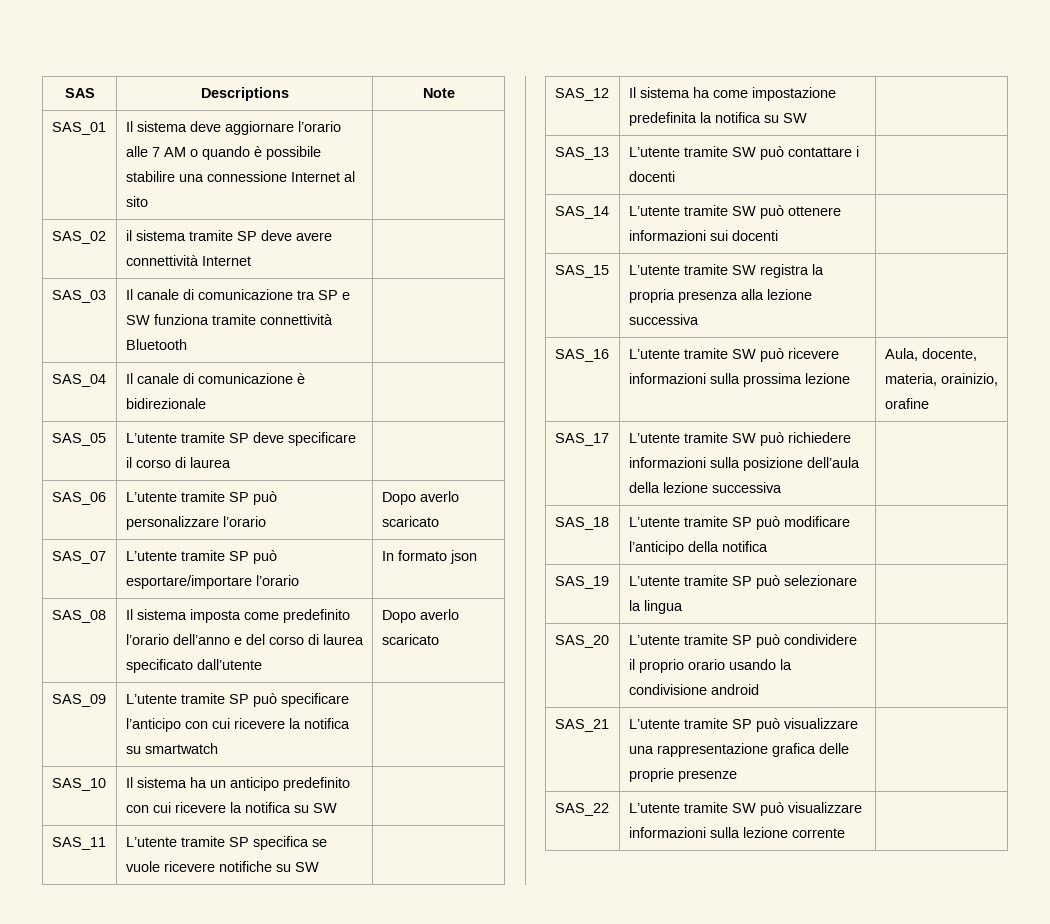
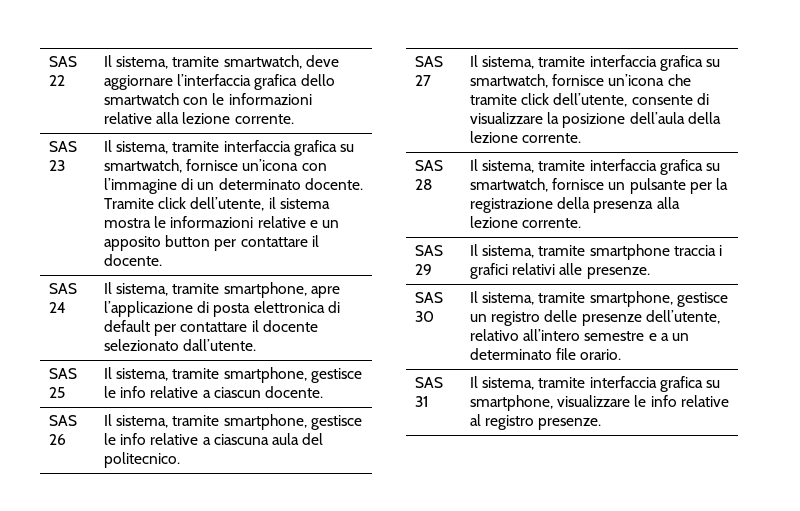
[64,88,95,98] [200,87,289,101] [422,88,455,98] [51,122,106,135] [125,121,341,135] [125,146,321,160] [125,171,355,182] [125,196,148,207] [51,231,106,244] [125,230,332,241] [125,255,251,266] [51,290,106,303] [125,289,350,300] [125,314,333,325] [125,339,187,350] [51,374,106,387] [125,373,305,384] [125,398,206,409] [51,433,106,446] [125,432,356,446] [125,457,231,468] [51,492,106,505] [125,491,277,505] [125,516,266,530] [381,491,459,505] [381,516,439,527] [51,551,106,564] [125,550,277,564] [125,575,299,589] [381,550,477,564] [51,610,106,623] [125,609,350,623] [125,634,364,645] [125,659,262,673] [381,609,459,623] [381,634,439,645] [51,694,106,707] [125,693,349,707] [125,718,350,732] [125,743,218,754] [51,778,106,791] [125,777,350,791] [125,802,337,813] [51,837,106,850] [125,836,327,850] [125,861,319,872] [554,88,609,101] [628,87,836,101] [628,112,807,126] [554,147,609,160] [628,146,859,160] [628,171,675,182] [554,206,609,219] [628,205,841,219] [628,230,778,241] [554,265,609,278] [628,264,824,278] [628,289,812,303] [628,314,699,325] [554,349,609,362] [628,348,839,362] [628,373,850,387] [884,348,977,361] [884,373,998,386] [884,398,929,409] [554,433,609,446] [628,432,851,446] [628,457,860,471] [628,482,782,493] [554,517,609,530] [628,516,850,530] [628,541,768,555] [554,576,609,589] [628,575,857,589] [628,600,683,614] [554,635,609,648] [628,634,857,648] [628,659,792,673] [628,684,759,695] [554,719,609,732] [628,718,858,732] [628,743,849,757] [628,768,737,782] [554,803,609,816] [628,802,862,816] [628,827,845,838] SAS | Descriptions | Note // SAS_01 | Il sistema deve aggiornare l’orario alle 7 AM o quando è possibile stabilire una connessione Internet al sito | // SAS_02 | il sistema tramite SP deve avere connettività Internet | // SAS_03 | Il canale di comunicazione tra SP e SW funziona tramite connettività Bluetooth | // SAS_04 | Il canale di comunicazione è bidirezionale | // SAS_05 | L’utente tramite SP deve specificare il corso di laurea | // SAS_06 | L’utente tramite SP può personalizzare l’orario | Dopo averlo scaricato // SAS_07 | L’utente tramite SP può esportare/importare l’orario | In formato json // SAS_08 | Il sistema imposta come predefinito l’orario dell’anno e del corso di laurea specificato dall’utente | Dopo averlo scaricato // SAS_09 | L’utente tramite SP può specificare l’anticipo con cui ricevere la notifica su smartwatch | // SAS_10 | Il sistema ha un anticipo predefinito con cui ricevere la notifica su SW | // SAS_11 | L’utente tramite SP specifica se vuole ricevere notifiche su SW | // SAS_12 | Il sistema ha come impostazione predefinita la notifica su SW | // SAS_13 | L’utente tramite SW può contattare i docenti | // SAS_14 | L’utente tramite SW può ottenere informazioni sui docenti | // SAS_15 | L’utente tramite SW registra la propria presenza alla lezione successiva | // SAS_16 | L’utente tramite SW può ricevere informazioni sulla prossima lezione | Aula, docente, materia, orainizio, orafine // SAS_17 | L’utente tramite SW può richiedere informazioni sulla posizione dell’aula della lezione successiva | // SAS_18 | L’utente tramite SP può modificare l’anticipo della notifica | // SAS_19 | L’utente tramite SP può selezionare la lingua | // SAS_20 | L’utente tramite SP può condividere il proprio orario usando la condivisione android | // SAS_21 | L’utente tramite SP può visualizzare una rappresentazione grafica delle proprie presenze | // SAS_22 | L’utente tramite SW può visualizzare informazioni sulla lezione corrente | -> [49,56,78,67] [49,75,66,86] [104,55,339,69] [104,74,335,90] [104,93,312,105] [104,112,294,124] [49,141,78,152] [49,160,66,171] [104,140,355,156] [104,159,327,173] [104,178,363,194] [104,197,330,211] [104,216,340,228] [104,235,319,251] [104,254,163,266] [49,283,78,294] [49,302,67,313] [104,282,340,298] [104,301,340,317] [104,320,318,336] [104,339,257,351] [49,368,78,379] [49,387,66,398] [104,367,362,383] [104,386,324,398] [49,415,78,426] [49,434,67,445] [104,414,362,430] [104,433,324,445] [104,452,181,468] [415,56,444,67] [415,75,432,86] [470,55,721,71] [470,74,691,88] [470,93,709,107] [470,112,721,128] [470,131,582,143] [415,160,444,171] [415,179,433,190] [470,159,721,175] [470,178,729,194] [470,197,680,213] [470,216,582,228] [415,245,444,256] [415,264,433,275] [470,244,723,260] [470,263,650,279] [415,292,444,303] [415,311,435,322] [470,291,728,307] [470,310,720,326] [470,329,690,341] [470,348,622,360] [415,377,444,388] [415,396,430,407] [470,376,721,392] [470,395,729,411] [470,414,602,430] SAS 22 | Il sistema, tramite smartwatch, deve aggiornare l’interfaccia grafica dello smartwatch con le informazioni relative alla lezione corrente. // SAS 23 | Il sistema, tramite interfaccia grafica su smartwatch, fornisce un’icona con l’immagine di un determinato docente. Tramite click dell’utente, il sistema mostra le informazioni relative e un apposito button per contattare il docente. // SAS 24 | Il sistema, tramite smartphone, apre l’applicazione di posta elettronica di default per contattare il docente selezionato dall’utente. // SAS 25 | Il sistema, tramite smartphone, gestisce le info relative a ciascun docente. // SAS 26 | Il sistema, tramite smartphone, gestisce le info relative a ciascuna aula del politecnico. // SAS 27 | Il sistema, tramite interfaccia grafica su smartwatch, fornisce un’icona che tramite click dell’utente, consente di visualizzare la posizione dell’aula della lezione corrente. // SAS 28 | Il sistema, tramite interfaccia grafica su smartwatch, fornisce un pulsante per la registrazione della presenza alla lezione corrente. // SAS 29 | Il sistema, tramite smartphone traccia i grafici relativi alle presenze. // SAS 30 | Il sistema, tramite smartphone, gestisce un registro delle presenze dell’utente, relativo all’intero semestre e a un determinato file orario. // SAS 31 | Il sistema, tramite interfaccia grafica su smartphone, visualizzare le info relative al registro presenze.

